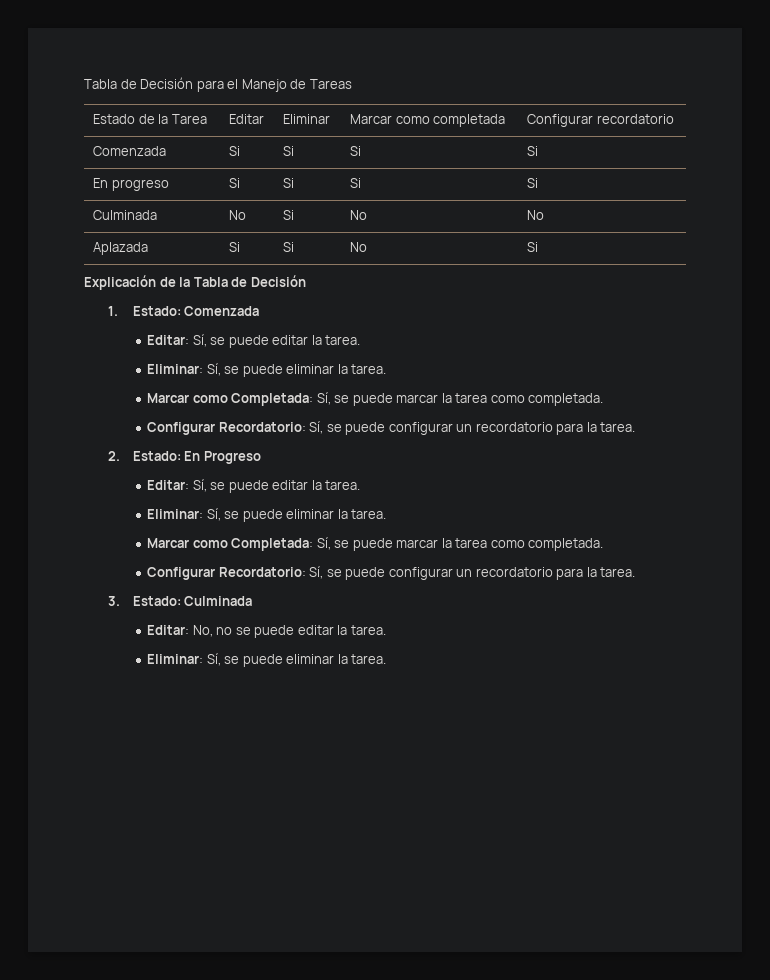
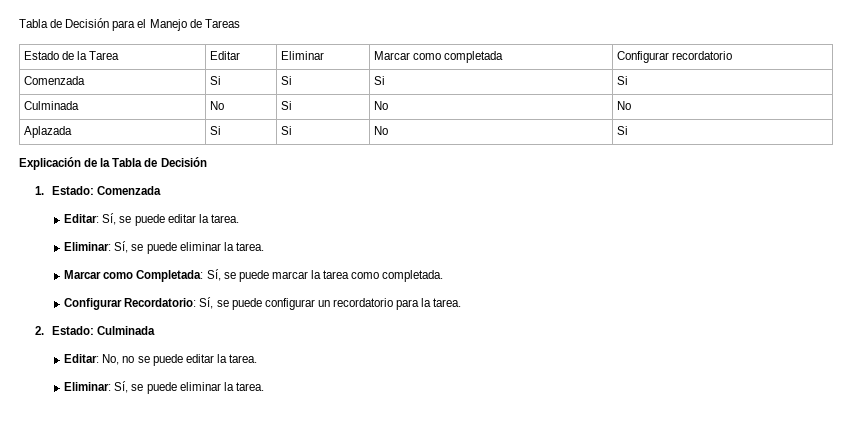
[93,178,169,191] [229,178,241,188] [283,178,295,188] [350,178,362,188] [527,178,539,188] // En progreso | Si | Si | Si | Si -> (628, 80) none
[184,451,261,464] [147,479,361,493] [147,508,387,522] [147,537,604,551] [147,566,636,580] [108,596,181,606] En Progreso // Editar: Sí, se puede editar la tarea. // Eliminar: Sí, se puede eliminar la tarea. // Marcar como Completada: Sí, se puede marcar la tarea como completada. // Configurar Recordatorio: Sí, se puede configurar un recordatorio para la tarea. // 3. Estado: -> (94, 330) none

